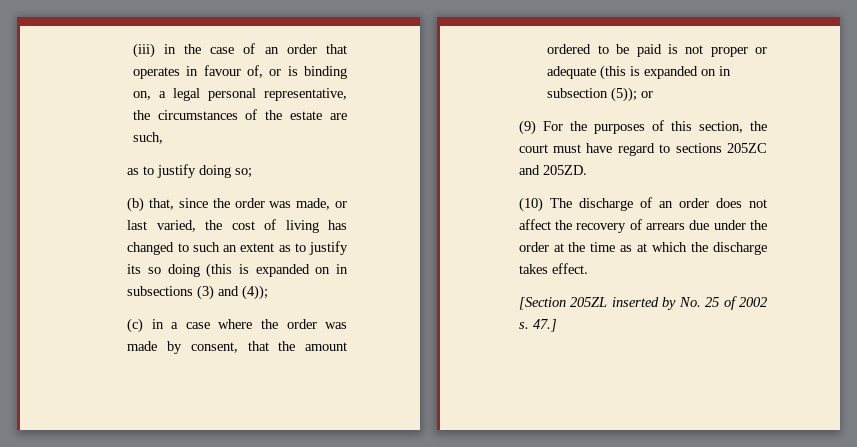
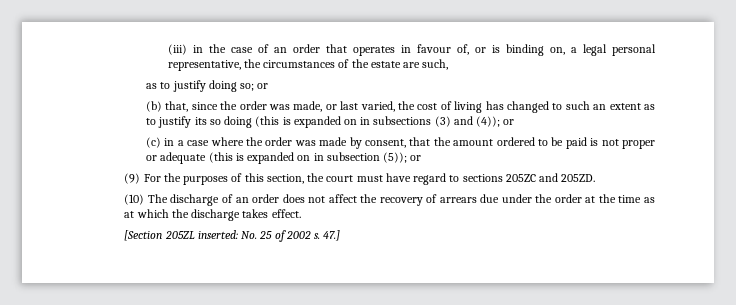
(253, 173) none -> [257,83,269,89] or
(269, 292) none -> [503,119,515,125] or
[611,297,677,310] inserted by -> [197,230,238,239] inserted:

